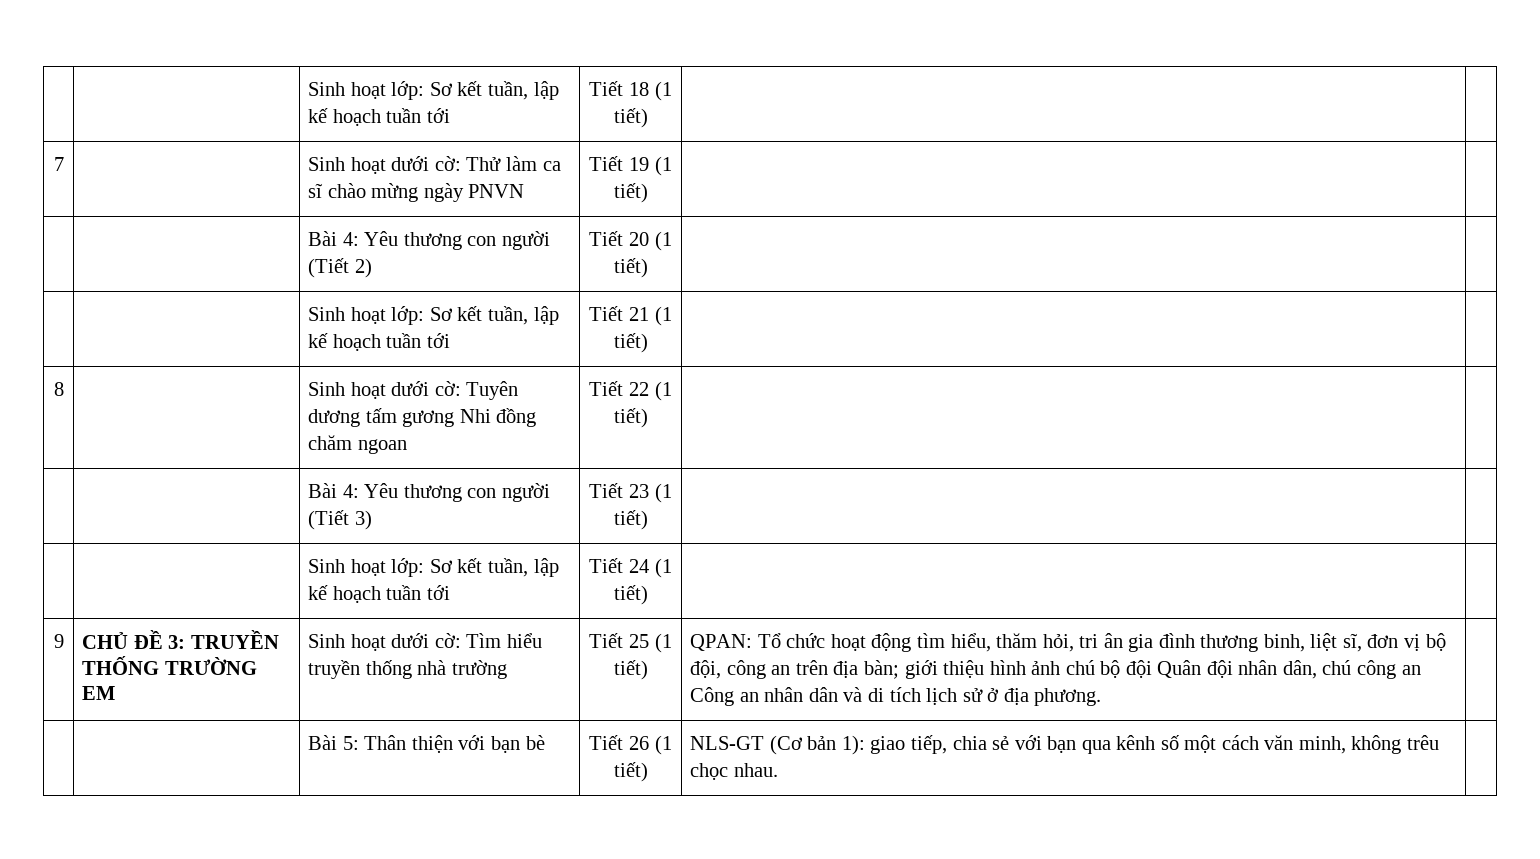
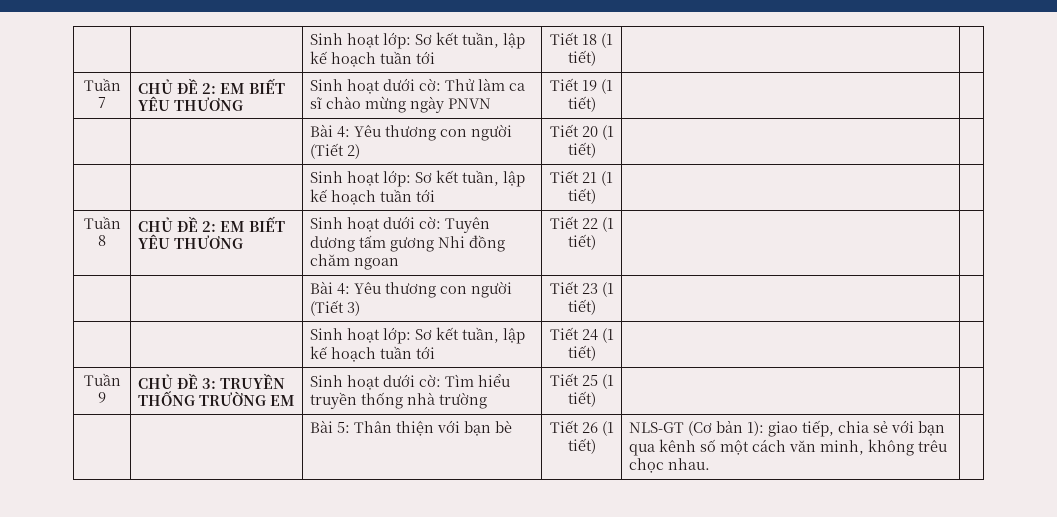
(648, 118) none -> [83,78,121,91] Tuần
(64, 164) none -> [137,78,285,94] [137,96,243,111] CHỦ ĐỀ 2: EM BIẾT YÊU THƯƠNG
(648, 343) none -> [83,216,121,229] Tuần
(64, 389) none -> [137,216,285,232] [137,234,243,249] CHỦ ĐỀ 2: EM BIẾT YÊU THƯƠNG
(648, 595) none -> [83,373,121,386] Tuần
[690,633,1446,652] [690,660,1421,679] [690,687,1102,706] QPAN: Tổ chức hoạt động tìm hiểu, thăm hỏi, tri ân gia đình thương binh, liệt sĩ, đơn vị bộ đội, công an trên địa bàn; giới thiệu hình ảnh chú bộ đội Quân đội nhân dân, chú công an Công an nhân dân và di tích lịch sử ở địa phương. -> (596, 399) none

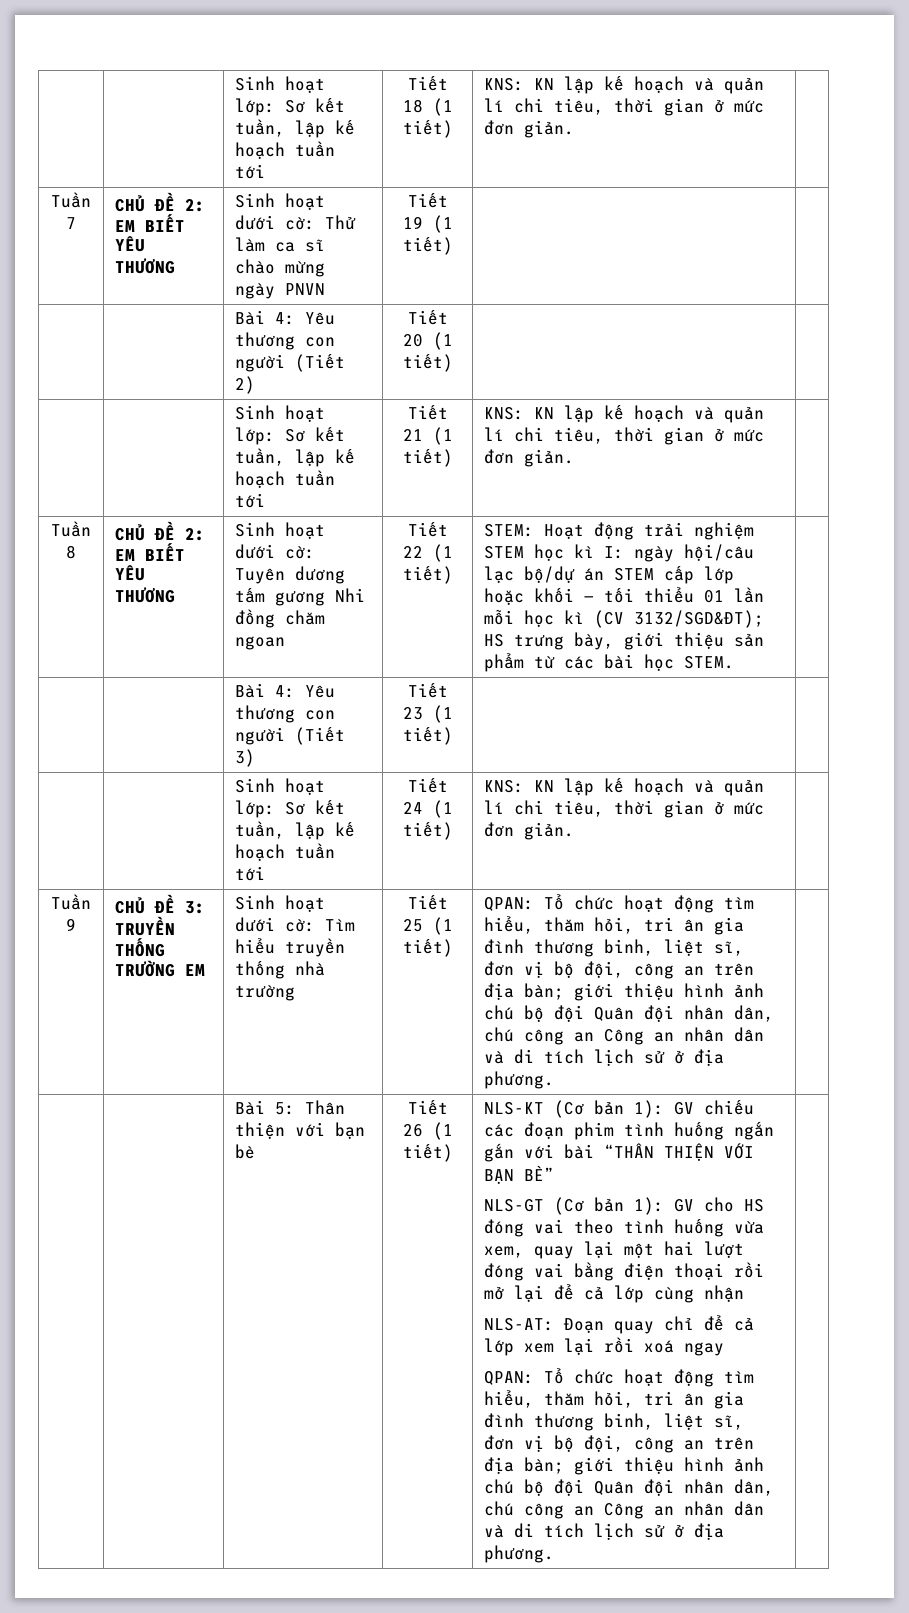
(596, 58) none -> [484,76,765,94] [484,98,765,116] [484,120,575,138] KNS: KN lập kế hoạch và quản lí chi tiêu, thời gian ở mức đơn giản.
(596, 196) none -> [484,405,765,423] [484,427,765,445] [484,449,575,467] KNS: KN lập kế hoạch và quản lí chi tiêu, thời gian ở mức đơn giản.
(596, 242) none -> [484,522,755,540] [484,544,755,562] [484,566,735,584] [484,587,765,605] [484,609,765,628] [484,632,765,650] [484,653,735,672] STEM: Hoạt động trải nghiệm STEM học kì I: ngày hội/câu lạc bộ/dự án STEM cấp lớp hoặc khối — tối thiểu 01 lần mỗi học kì (CV 3132/SGD&ĐT); HS trưng bày, giới thiệu sản phẩm từ các bài học STEM.
(596, 353) none -> [484,778,765,796] [484,800,765,818] [484,822,575,840] KNS: KN lập kế hoạch và quản lí chi tiêu, thời gian ở mức đơn giản.
(596, 399) none -> [484,894,755,913] [484,916,745,935] [484,939,745,957] [484,961,755,979] [484,983,765,1001] [484,1005,775,1022] [484,1027,765,1045] [484,1049,725,1066] [484,1071,555,1089] QPAN: Tổ chức hoạt động tìm hiểu, thăm hỏi, tri ân gia đình thương binh, liệt sĩ, đơn vị bộ đội, công an trên địa bàn; giới thiệu hình ảnh chú bộ đội Quân đội nhân dân, chú công an Công an nhân dân và di tích lịch sử ở địa phương.
[628,420,945,437] [628,439,947,456] [628,458,710,473] NLS-GT (Cơ bản 1): giao tiếp, chia sẻ với bạn qua kênh số một cách văn minh, không trêu chọc nhau. -> [484,1100,755,1118] [484,1121,775,1140] [484,1143,755,1162] [484,1165,555,1184] [484,1197,765,1215] [484,1219,765,1237] [484,1241,745,1259] [484,1262,765,1281] [484,1284,745,1303] [484,1315,755,1334] [484,1337,725,1356] [484,1368,755,1387] [484,1390,745,1409] [484,1413,745,1431] [484,1435,755,1453] [484,1457,765,1475] [484,1479,775,1496] [484,1501,765,1519] [484,1523,725,1540] [484,1545,555,1563] NLS-KT (Cơ bản 1): GV chiếu các đoạn phim tình huống ngắn gắn với bài “THÂN THIỆN VỚI BẠN BÈ” // NLS-GT (Cơ bản 1): GV cho HS đóng vai theo tình huống vừa xem, quay lại một hai lượt đóng vai bằng điện thoại rồi mở lại để cả lớp cùng nhận // NLS-AT: Đoạn quay chỉ để cả lớp xem lại rồi xoá ngay // QPAN: Tổ chức hoạt động tìm hiểu, thăm hỏi, tri ân gia đình thương binh, liệt sĩ, đơn vị bộ đội, công an trên địa bàn; giới thiệu hình ảnh chú bộ đội Quân đội nhân dân, chú công an Công an nhân dân và di tích lịch sử ở địa phương.

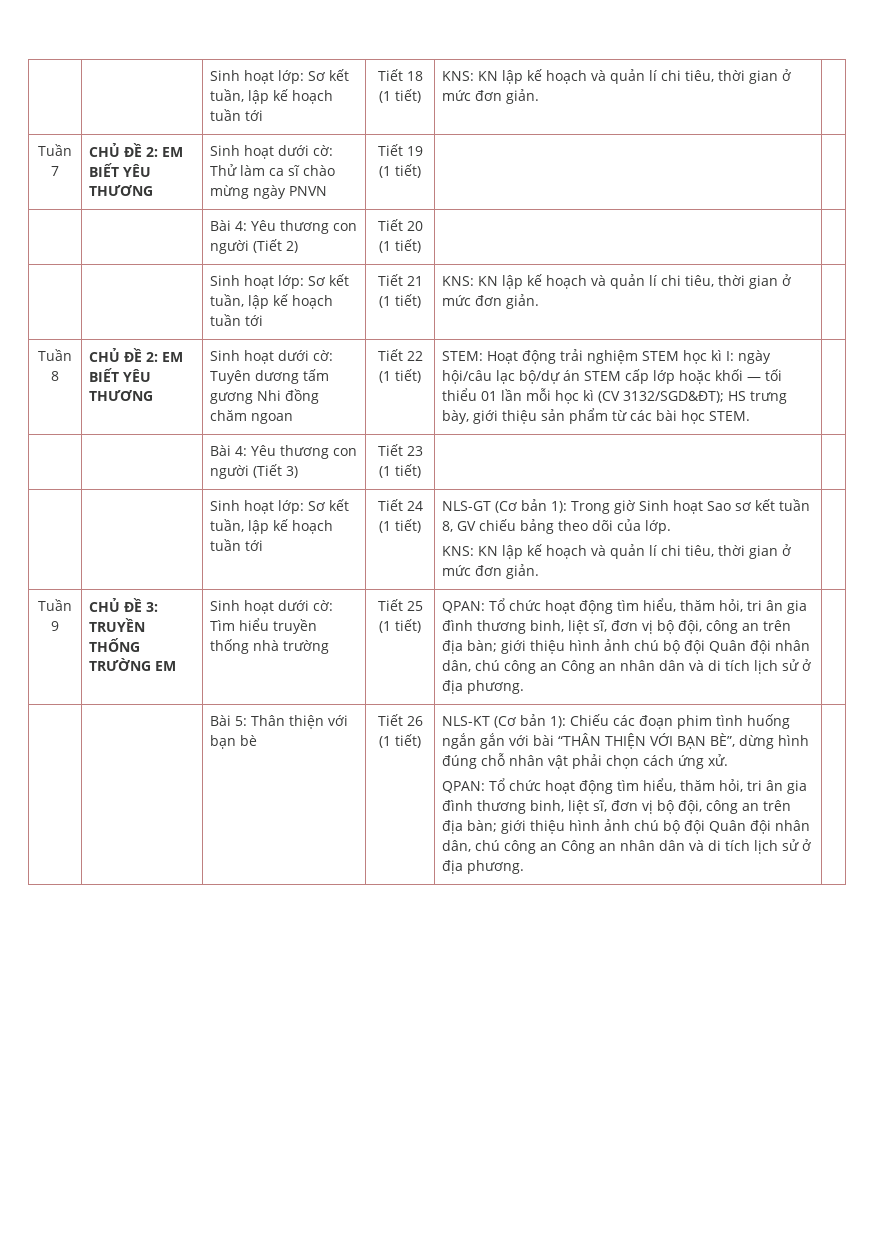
(453, 831) none -> [442,499,811,514] [442,519,672,534] NLS-GT (Cơ bản 1): Trong giờ Sinh hoạt Sao sơ kết tuần 8, GV chiếu bảng theo dõi của lớp. //
[674,1100,755,1115] GV chiếu -> [570,714,610,726] Chiếu
[524,1165,555,1181] [484,1197,765,1215] [484,1219,765,1237] [484,1241,745,1259] [484,1262,765,1281] [484,1284,745,1303] [484,1315,755,1334] [484,1337,725,1356] BÈ” // NLS-GT (Cơ bản 1): GV cho HS đóng vai theo tình huống vừa xem, quay lại một hai lượt đóng vai bằng điện thoại rồi mở lại để cả lớp cùng nhận // NLS-AT: Đoạn quay chỉ để cả lớp xem lại rồi xoá ngay -> [710,733,810,749] [442,753,729,769] BÈ”, dừng hình đúng chỗ nhân vật phải chọn cách ứng xử.

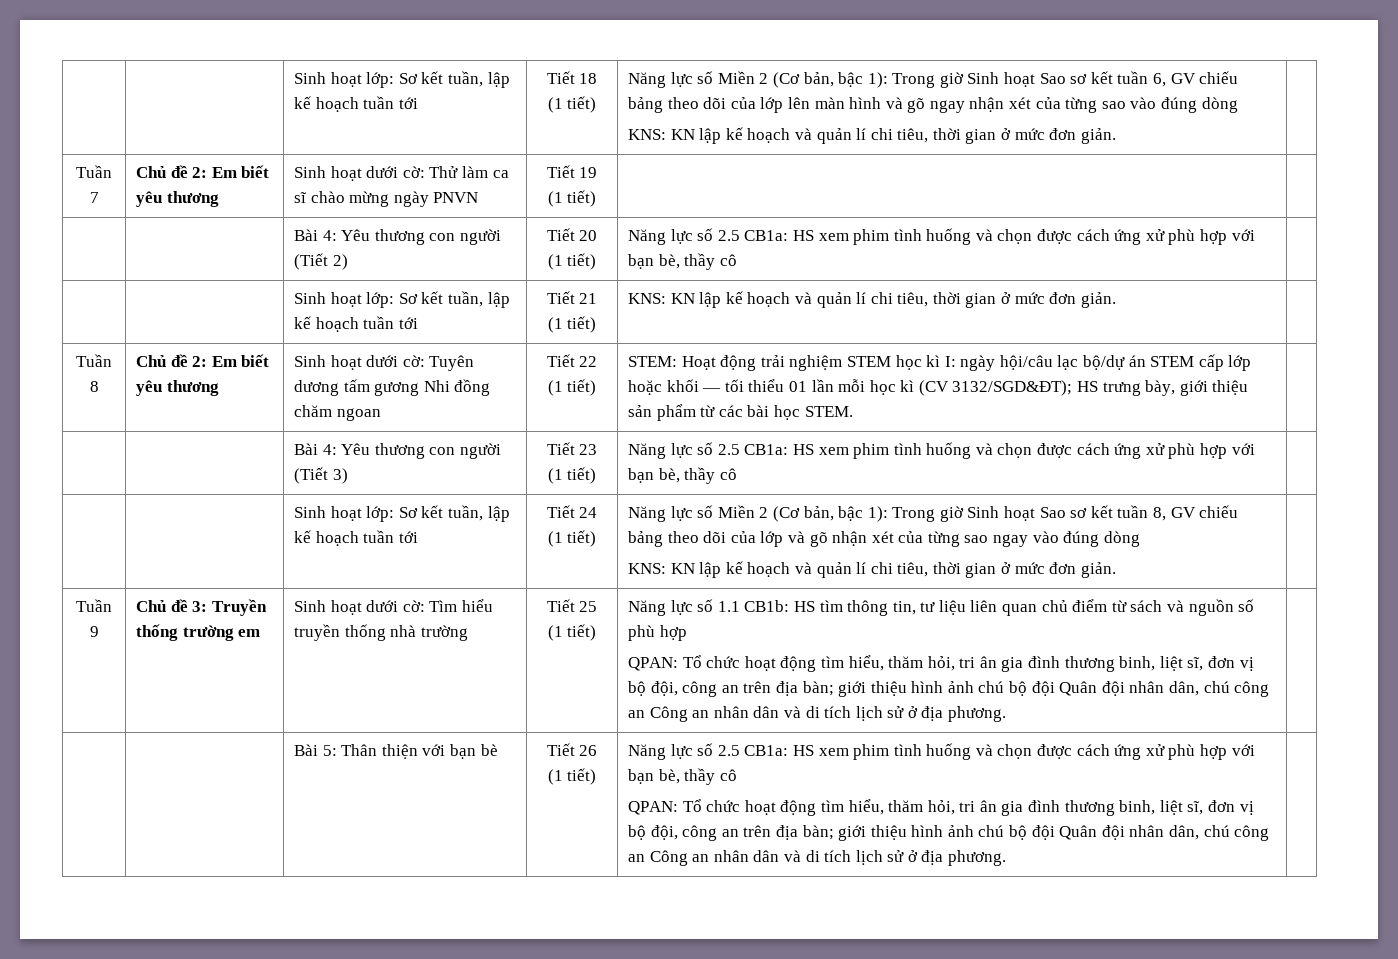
(421, 96) none -> [627,71,1239,88] [627,97,1238,113] Năng lực số Miền 2 (Cơ bản, bậc 1): Trong giờ Sinh hoạt Sao sơ kết tuần 6, GV chiếu bảng theo dõi của lớp lên màn hình và gõ ngay nhận xét của từng sao vào đúng dòng //
[89,143,184,157] [89,163,152,177] [89,185,154,196] CHỦ ĐỀ 2: EM BIẾT YÊU THƯƠNG -> [135,165,270,178] [135,191,219,207] Chủ đề 2: Em biết yêu thương
(421, 246) none -> [627,228,1255,245] [627,253,737,270] Năng lực số 2.5 CB1a: HS xem phim tình huống và chọn được cách ứng xử phù hợp với bạn bè, thầy cô
[89,348,184,362] [89,368,152,382] [89,390,154,401] CHỦ ĐỀ 2: EM BIẾT YÊU THƯƠNG -> [135,354,270,367] [135,380,219,396] Chủ đề 2: Em biết yêu thương
(421, 471) none -> [627,442,1255,459] [627,467,737,484] Năng lực số 2.5 CB1a: HS xem phim tình huống và chọn được cách ứng xử phù hợp với bạn bè, thầy cô
[442,499,548,513] NLS-GT (Cơ bản -> [627,505,864,522] Năng lực số Miền 2 (Cơ bản, bậc
[645,520,672,534] lớp. -> [760,531,1140,547] lớp và gõ nhận xét của từng sao ngay vào đúng dòng
[89,598,159,612] [89,618,146,632] [89,638,141,652] [89,658,177,671] CHỦ ĐỀ 3: TRUYỀN THỐNG TRƯỜNG EM -> [135,599,267,616] [135,624,261,641] Chủ đề 3: Truyền thống trường em
(421, 626) none -> [627,599,1255,616] [627,625,687,641] Năng lực số 1.1 CB1b: HS tìm thông tin, tư liệu liên quan chủ điểm từ sách và nguồn số phù hợp //
[442,714,791,729] [442,733,810,749] [442,753,729,769] NLS-KT (Cơ bản 1): Chiếu các đoạn phim tình huống ngắn gắn với bài “THÂN THIỆN VỚI BẠN BÈ”, dừng hình đúng chỗ nhân vật phải chọn cách ứng xử. -> [627,743,1255,760] [627,768,737,785] Năng lực số 2.5 CB1a: HS xem phim tình huống và chọn được cách ứng xử phù hợp với bạn bè, thầy cô

